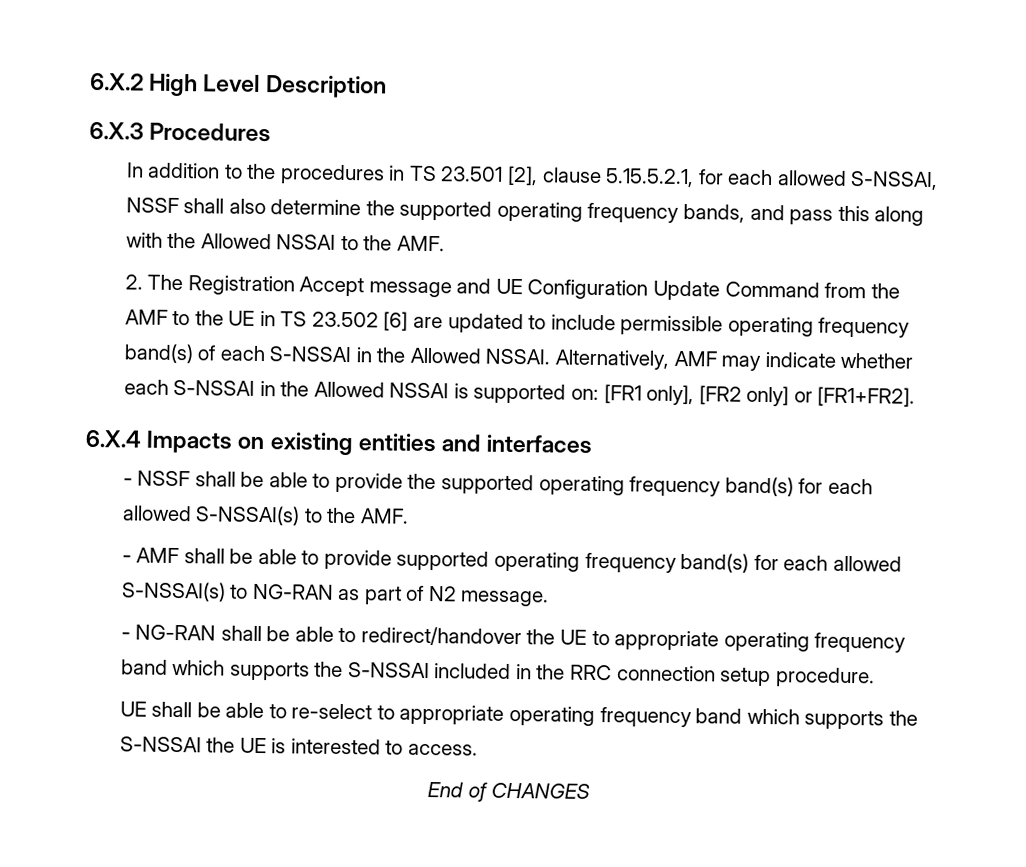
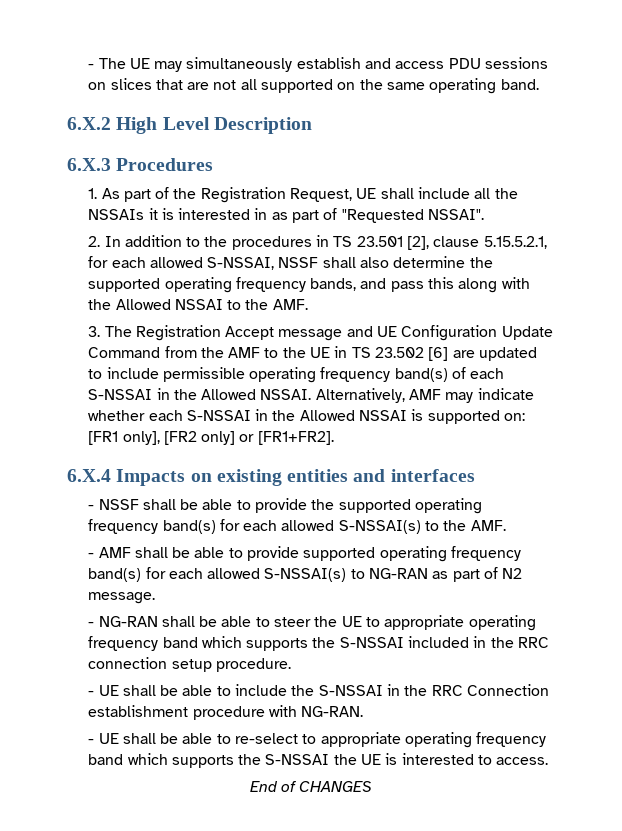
(90, 81) none -> [88,57,549,72] [88,78,539,94] - The UE may simultaneously establish and access PDU sessions on slices that are not all supported on the same operating band. //
(272, 132) none -> [88,187,518,203] [88,208,485,223] [88,236,101,247] 1. As part of the Registration Request, UE shall include all the NSSAIs it is interested in as part of "Requested NSSAI". // 2.
[124,274,143,290] 2. -> [88,326,101,337] 3.
[360,626,522,647] redirect/handover -> [274,617,312,627] steer
(875, 677) none -> [88,684,550,696] [88,705,364,720] [88,739,95,744] - UE shall be able to include the S-NSSAI in the RRC Connection establishment procedure with NG-RAN. // -

